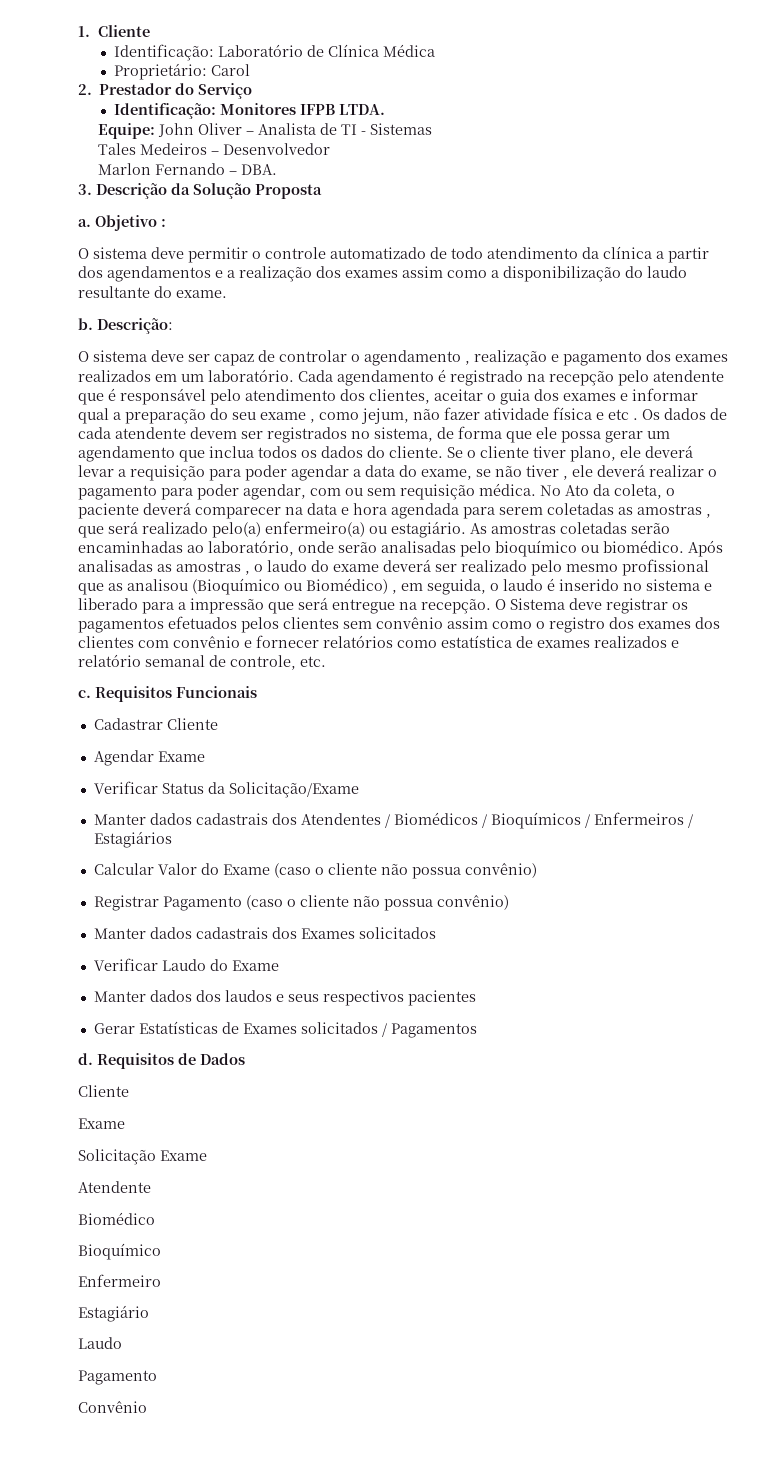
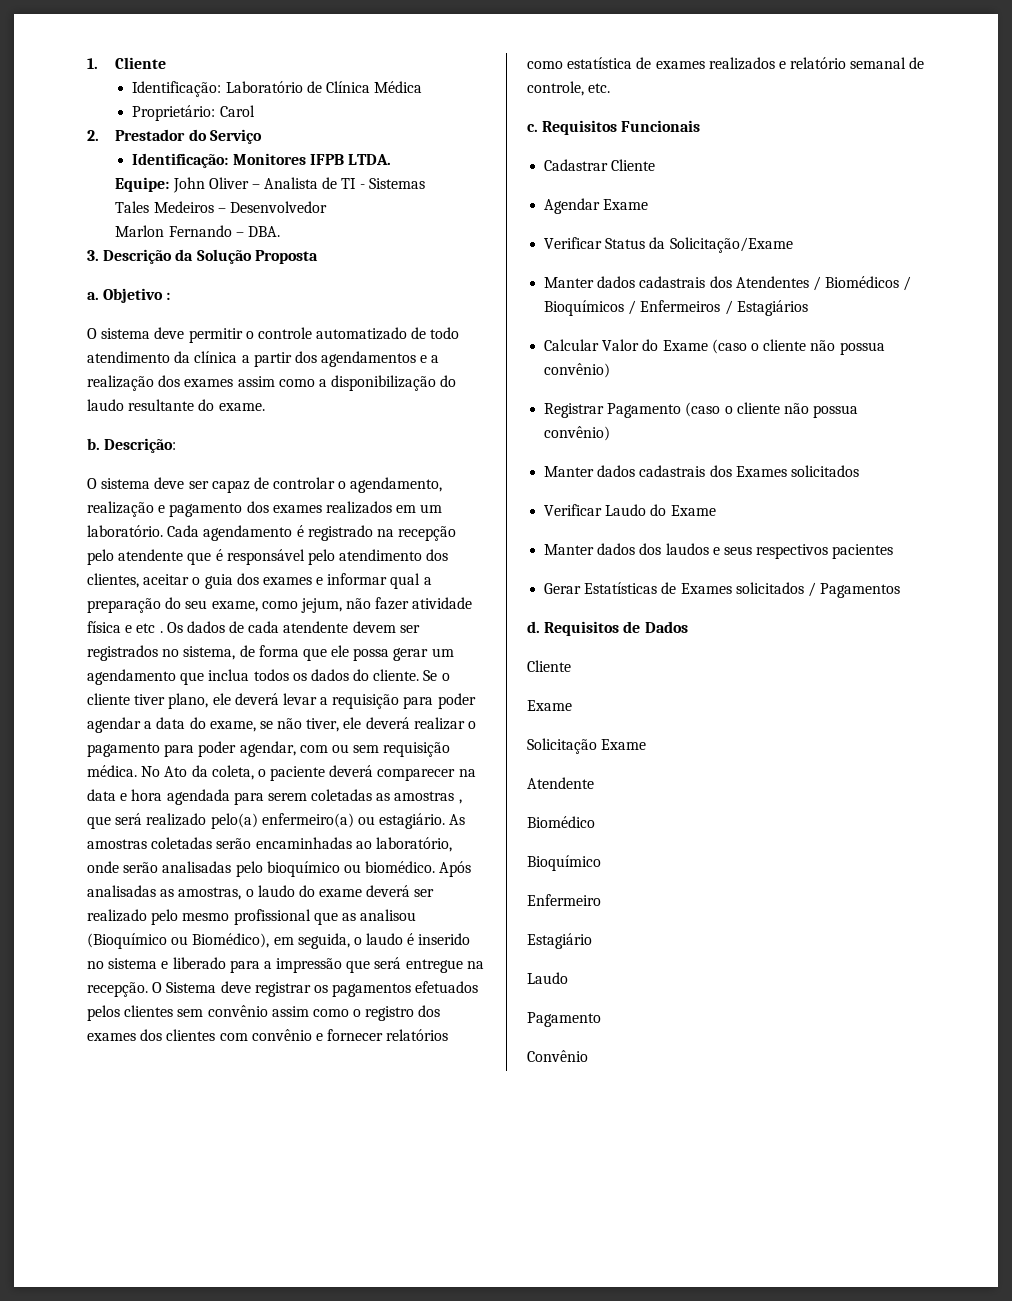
[364,350,470,366] agendamento , -> [350,477,443,493] agendamento,
[260,412,315,423] exame , -> [211,601,258,612] exame,
[526,465,568,480] tiver , -> [306,718,340,732] tiver,
[176,561,250,575] amostras , -> [178,887,242,900] amostras,
[306,578,397,594] Biomédico) , -> [192,933,270,948] Biomédico),

